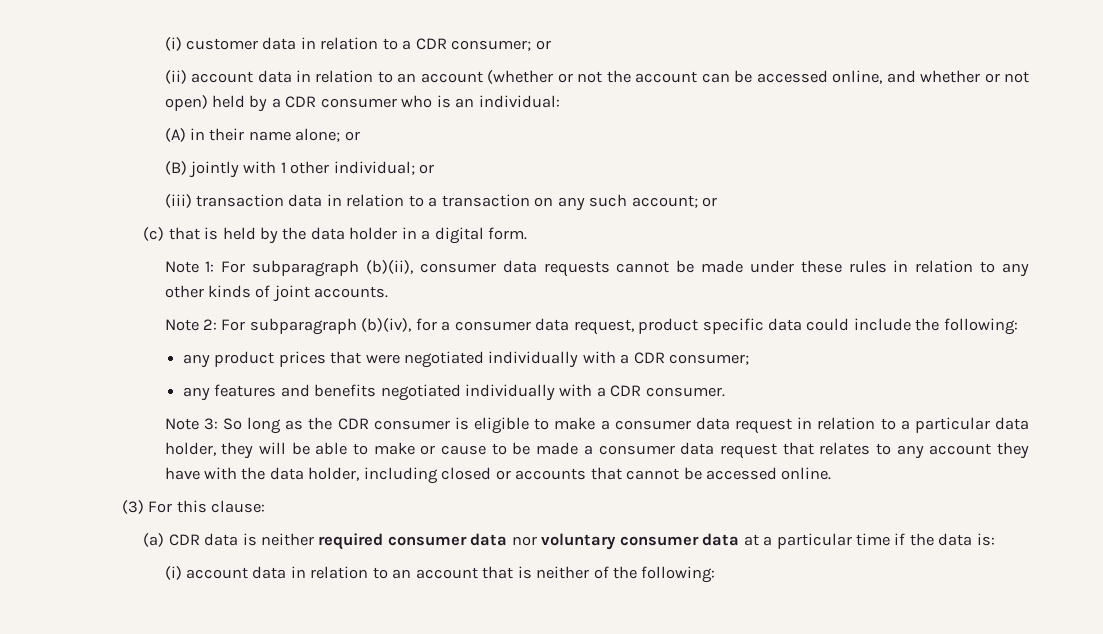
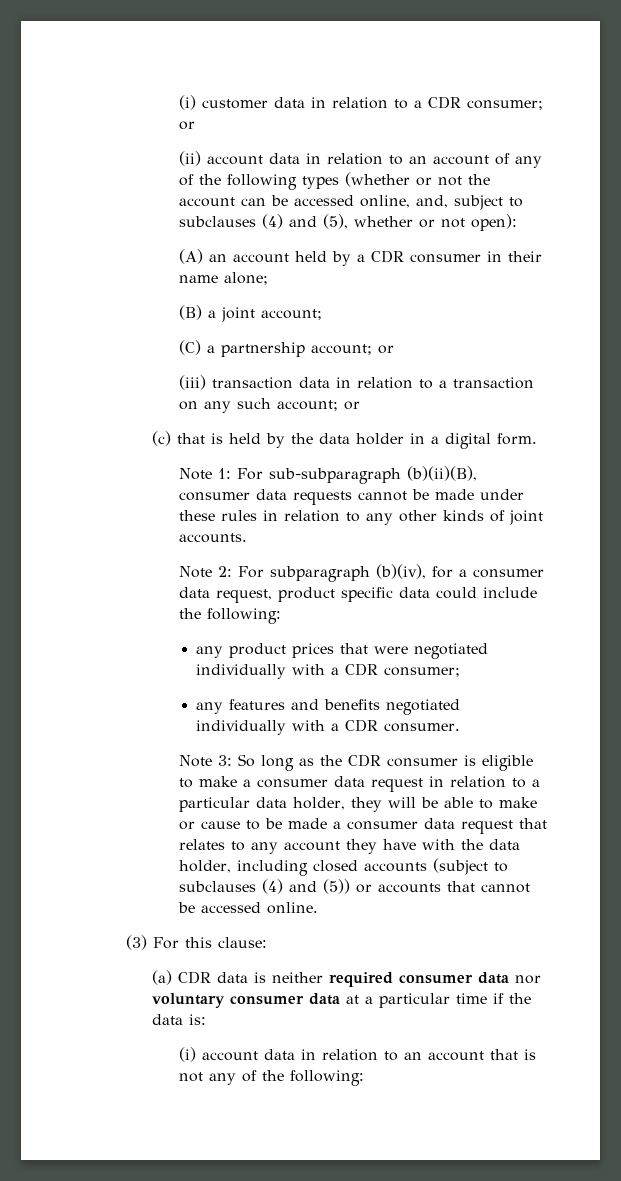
(483, 77) none -> [494,153,542,168] [178,174,339,190] of any of the following types
[886,70,1030,83] [164,95,208,111] and whether or not open) -> [415,195,523,210] [178,214,517,231] [178,249,289,264] and, subject to subclauses (4) and (5), whether or not open): // (A) an account
[401,95,560,108] [164,128,186,142] who is an individual: // (A) -> (481, 258) none
[344,131,360,141] or -> (268, 278) none
[189,161,415,178] jointly with 1 other individual; -> [207,307,322,322] [178,340,372,357] a joint account; // (C) a partnership account;
[252,260,413,277] subparagraph (b)(ii), -> [268,466,477,484] sub-subparagraph (b)(ii)(B),
(492, 473) none -> [363,858,508,875] [178,879,350,894] accounts (subject to subclauses (4) and (5))
[536,566,590,579] neither -> [178,1072,236,1085] not any

